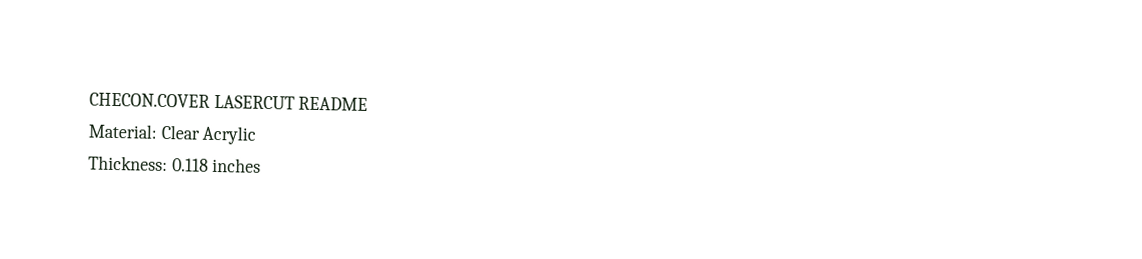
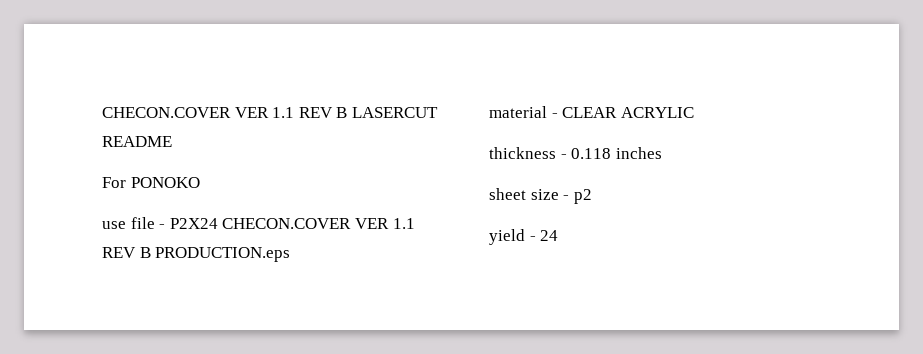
[89,92,369,111] [88,123,257,145] [88,155,262,173] CHECON.COVER LASERCUT README // Material: Clear Acrylic // Thickness: 0.118 inches -> [102,107,438,118] [102,136,172,147] [102,177,200,188] [102,217,415,229] [102,247,291,262] [489,106,694,118] [489,147,662,159] [489,188,592,204] [489,229,559,245] CHECON.COVER VER 1.1 REV B LASERCUT README // For PONOKO // use file - P2X24 CHECON.COVER VER 1.1 REV B PRODUCTION.eps // material - CLEAR ACRYLIC // thickness - 0.118 inches // sheet size - p2 // yield - 24

